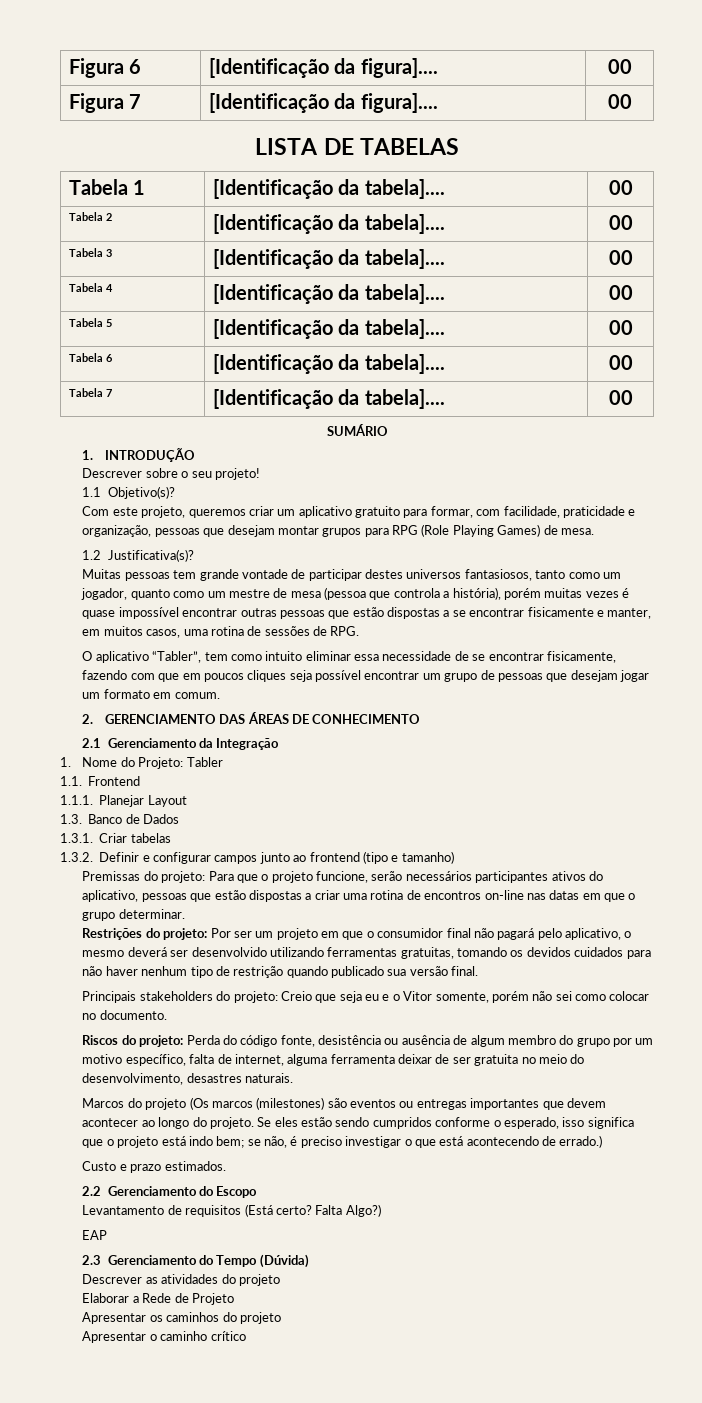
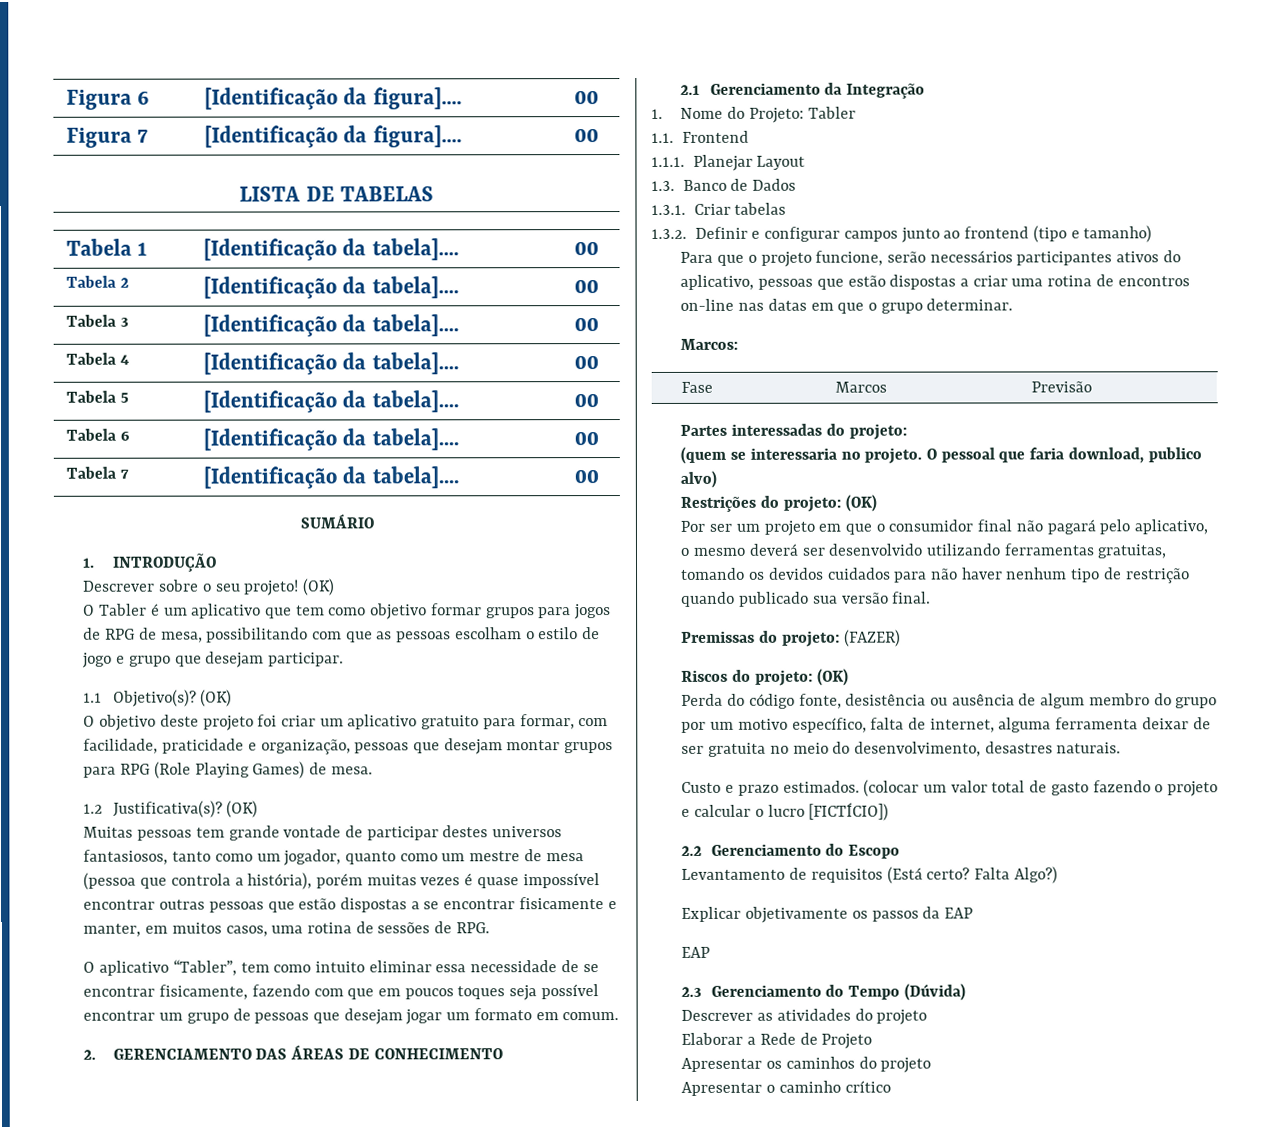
[82,486,175,499] [82,506,246,518] // 1.1 Objetivo(s)? // Com este projeto, queremos -> [303,578,336,596] [83,603,612,620] [83,627,601,643] [82,651,345,668] [83,689,233,707] [83,714,278,731] (OK) // O Tabler é um aplicativo que tem como objetivo formar grupos para jogos de RPG de mesa, possibilitando com que as pessoas escolham o estilo de jogo e grupo que desejam participar. // 1.1 Objetivo(s)? (OK) // O objetivo deste projeto foi
(194, 555) none -> [226,800,259,818] (OK)
[247,670,287,682] cliques -> [457,986,506,1000] toques
[82,871,206,883] Premissas do projeto: -> (1153, 234) none
(185, 914) none -> [680,338,739,350] [681,381,714,393] [835,381,888,393] [1031,381,1093,393] [680,423,907,440] [680,446,1202,464] [680,470,718,488] // Marcos: // Fase | Marcos | Previsão // Partes interessadas do projeto: // (quem se interessaria no projeto. O pessoal que faria download, publico alvo)
(208, 934) none -> [844,494,877,512] (OK) //
[82,991,650,1003] [82,1010,167,1020] Principais stakeholders do projeto: Creio que seja eu e o Vitor somente, porém não sei como colocar no documento. -> [681,629,901,647] Premissas do projeto: (FAZER)
(184, 1041) none -> [816,668,849,686] (OK) //
[82,1097,606,1110] [82,1117,634,1129] [82,1135,603,1148] [82,1161,226,1173] Marcos do projeto (Os marcos (milestones) são eventos ou entregas importantes que devem acontecer ao longo do projeto. Se eles estão sendo cumpridos conforme o esperado, isso significa que o projeto está indo bem; se não, é preciso investigar o que está acontecendo de errado.) // Custo e prazo estimados. -> [681,779,1219,797] [681,802,890,821] Custo e prazo estimados. (colocar um valor total de gasto fazendo o projeto e calcular o lucro [FICTÍCIO])
(381, 1210) none -> [681,906,974,923] // Explicar objetivamente os passos da EAP

